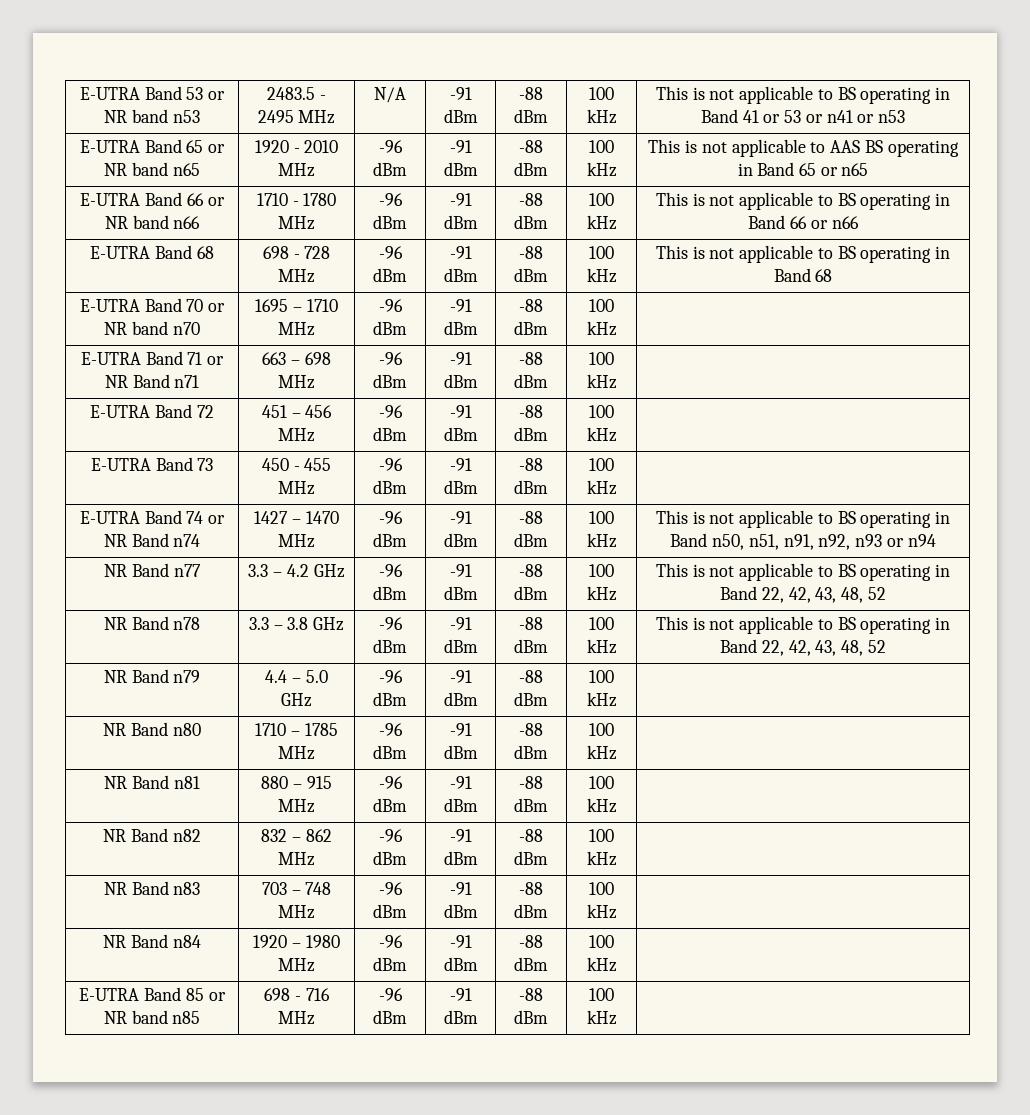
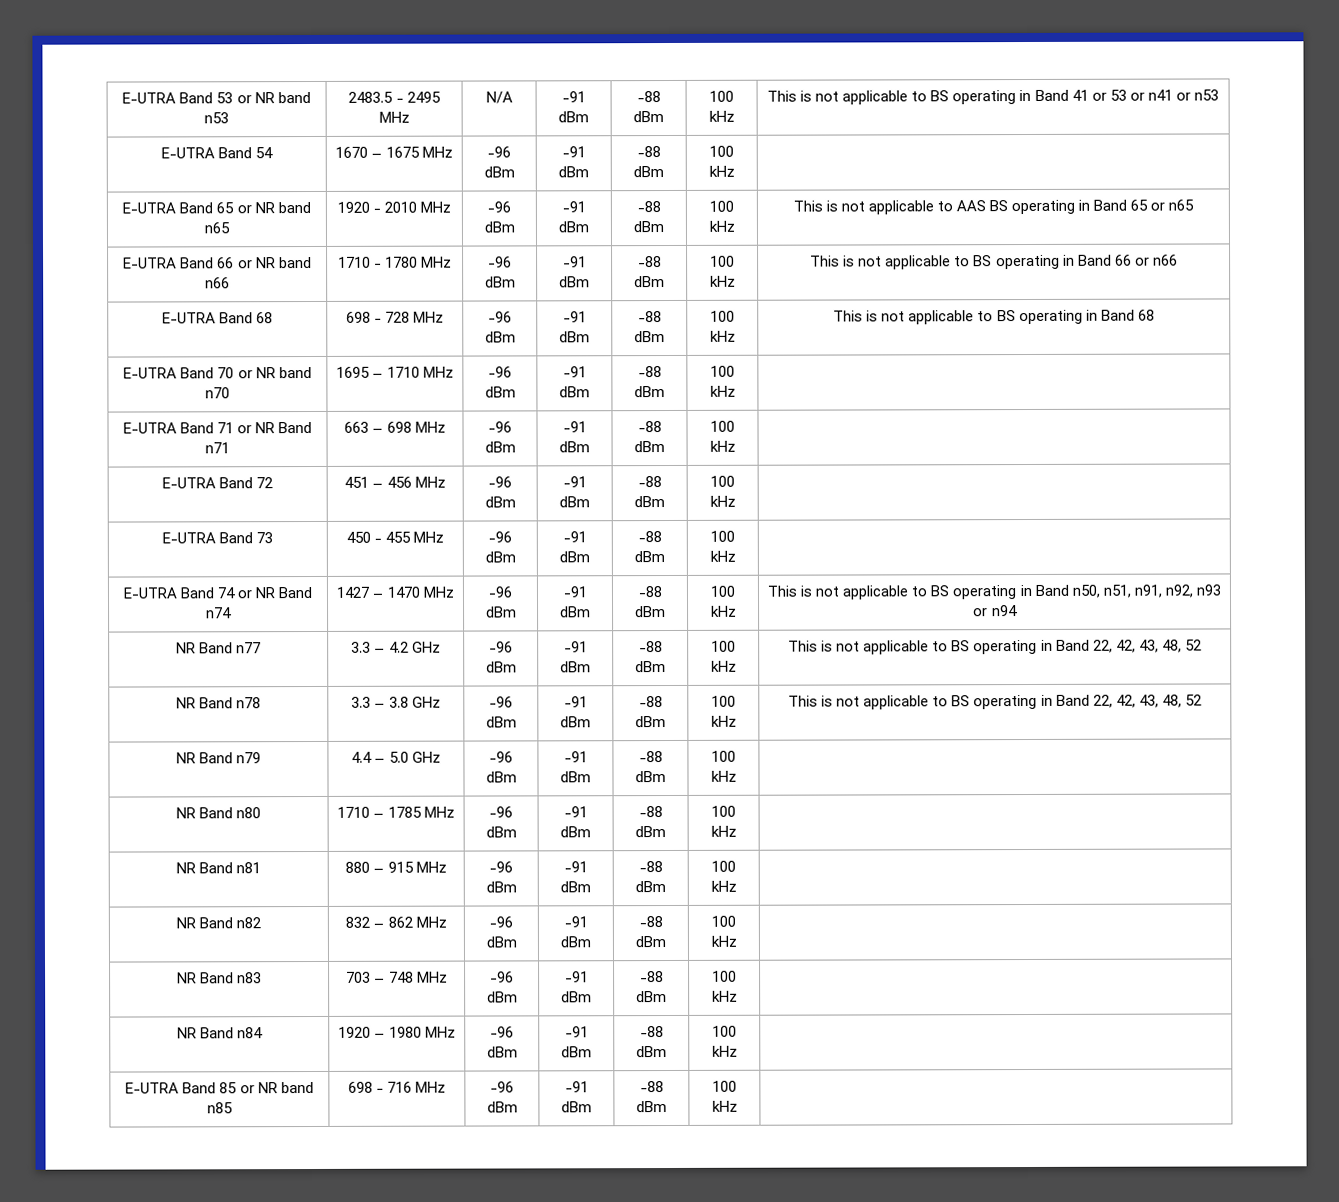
(906, 116) none -> [160,147,274,159] [335,146,453,158] [487,146,511,158] [483,166,515,178] [561,146,586,158] [558,166,589,178] [636,146,661,158] [633,166,664,178] [709,145,734,157] [708,165,735,177] // E-UTRA Band 54 | 1670 – 1675 MHz | -96 dBm | -91 dBm | -88 dBm | 100 kHz |

